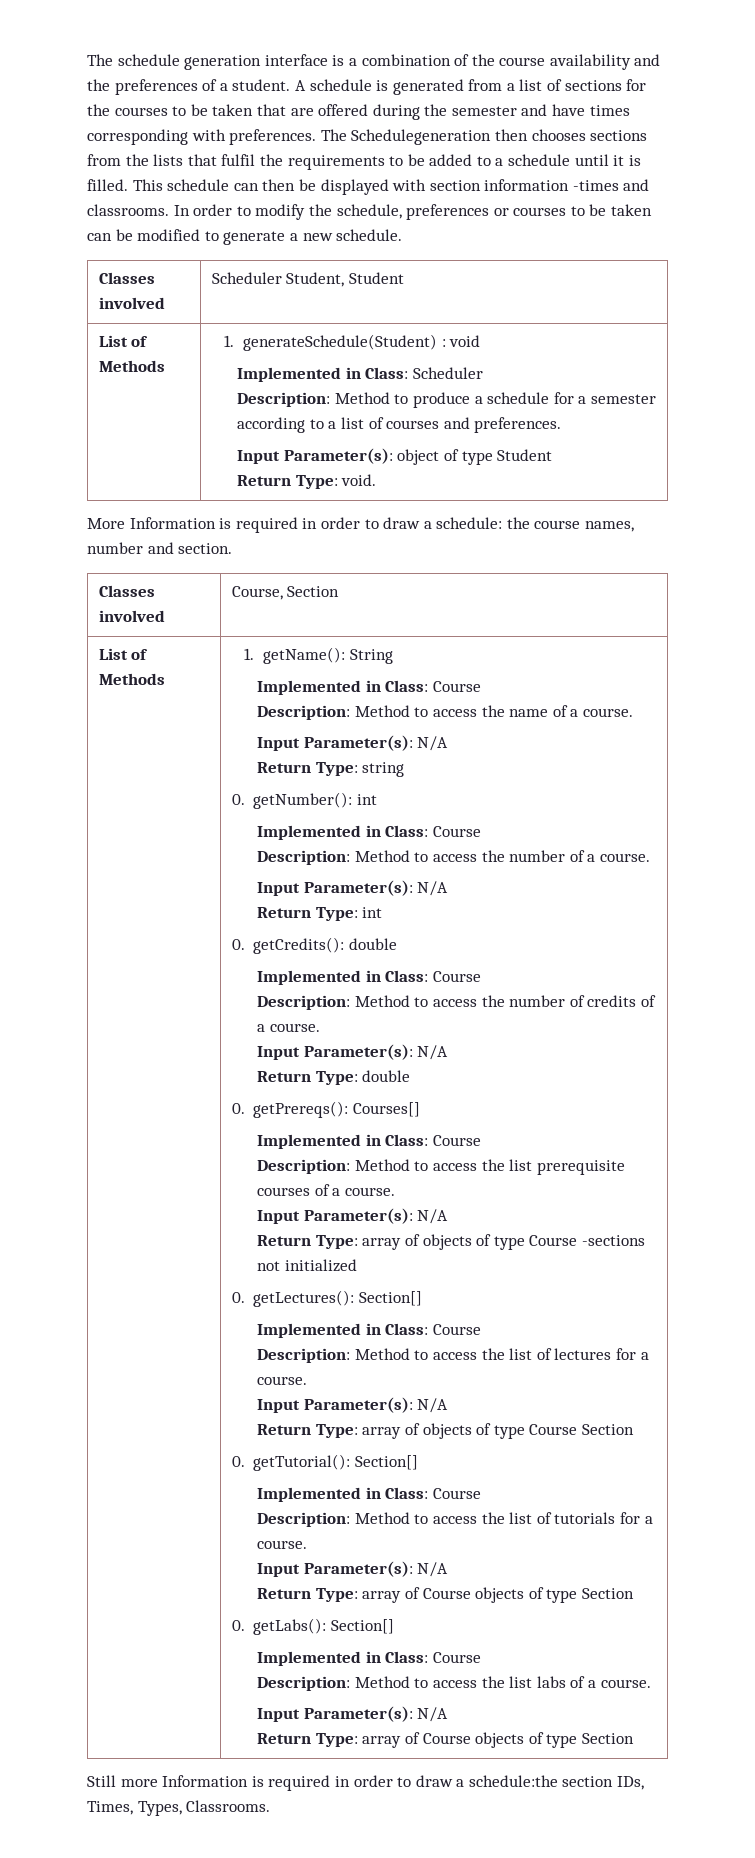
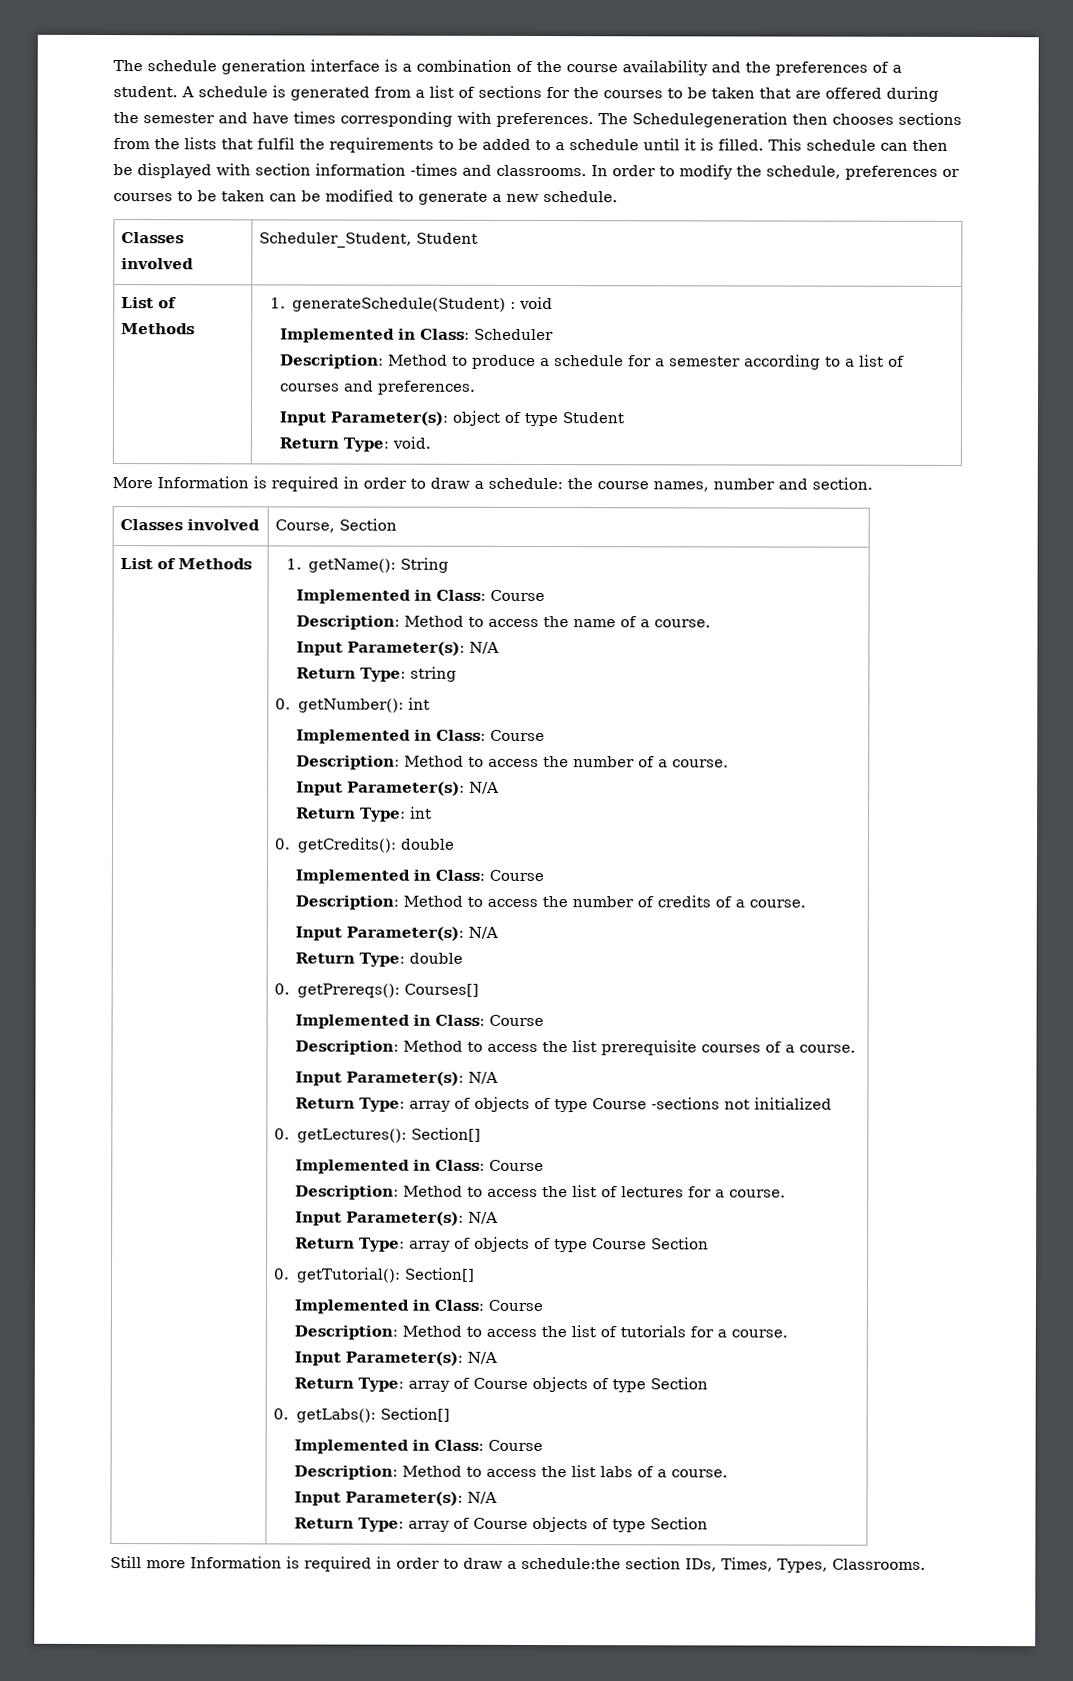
[211,272,345,287] Scheduler Student, -> [259,232,413,248] Scheduler_Student,

